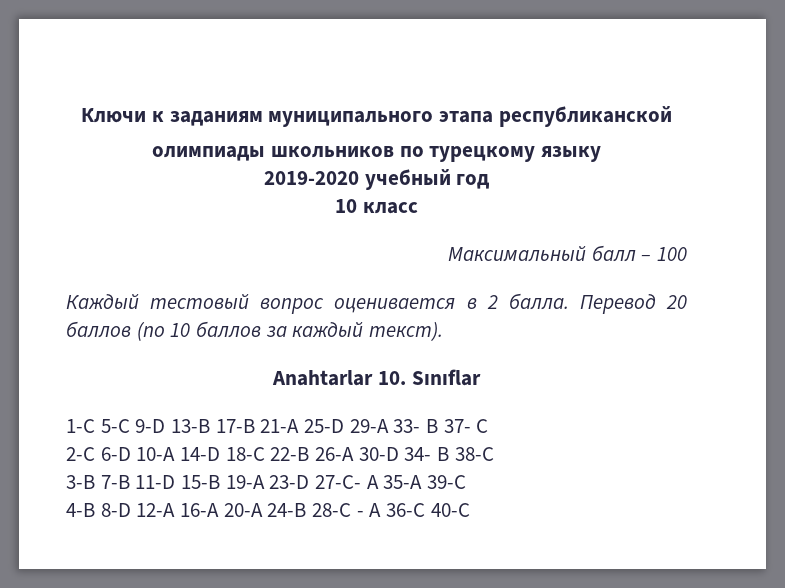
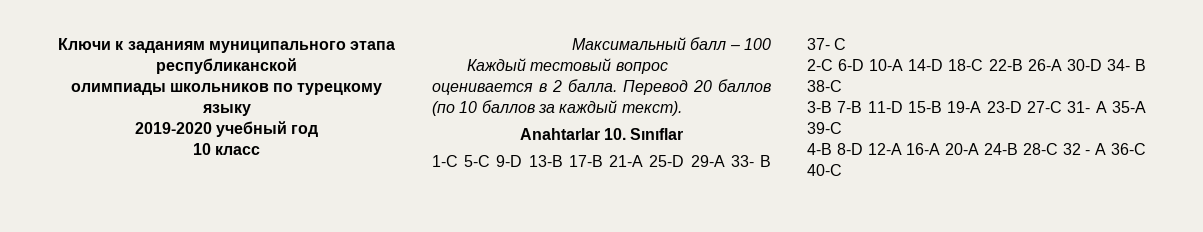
[315,475,362,489] 27-C- -> [1027,101,1091,113] 27-C 31-
(352, 510) none -> [1062,143,1081,155] 32

